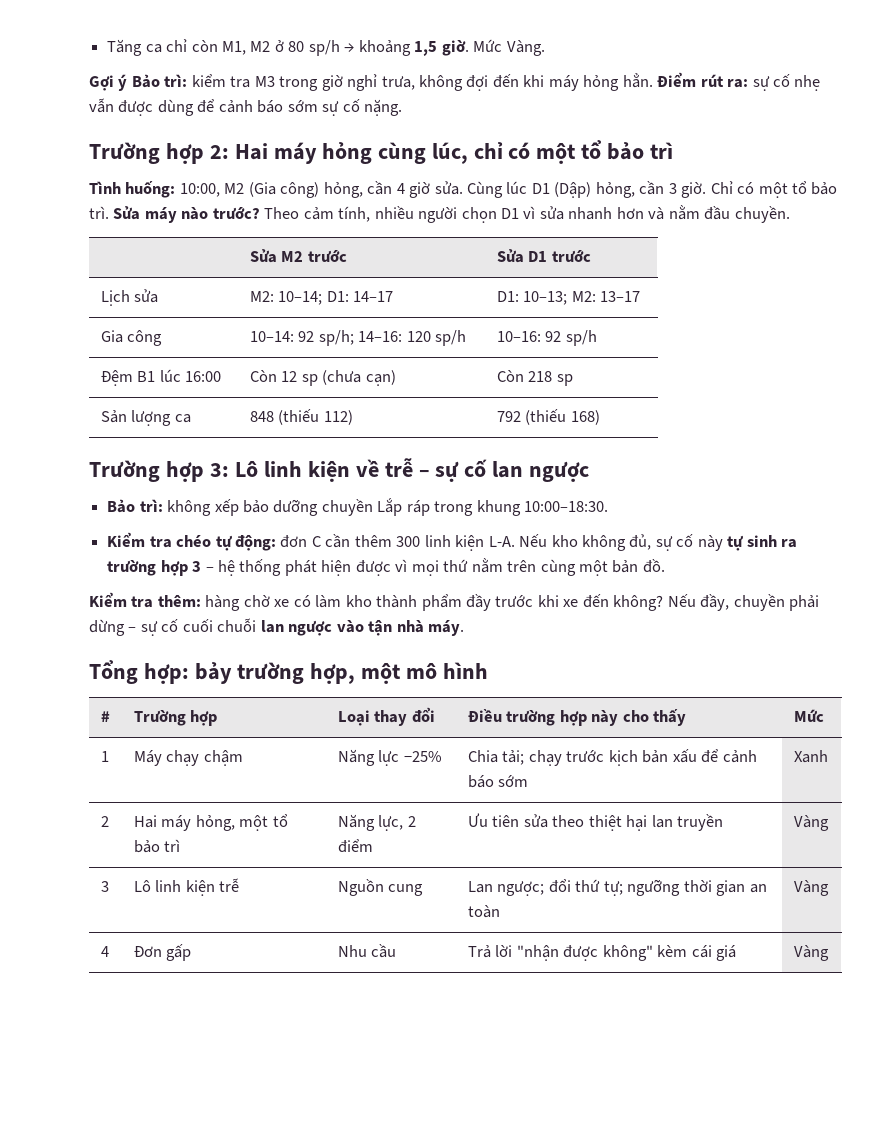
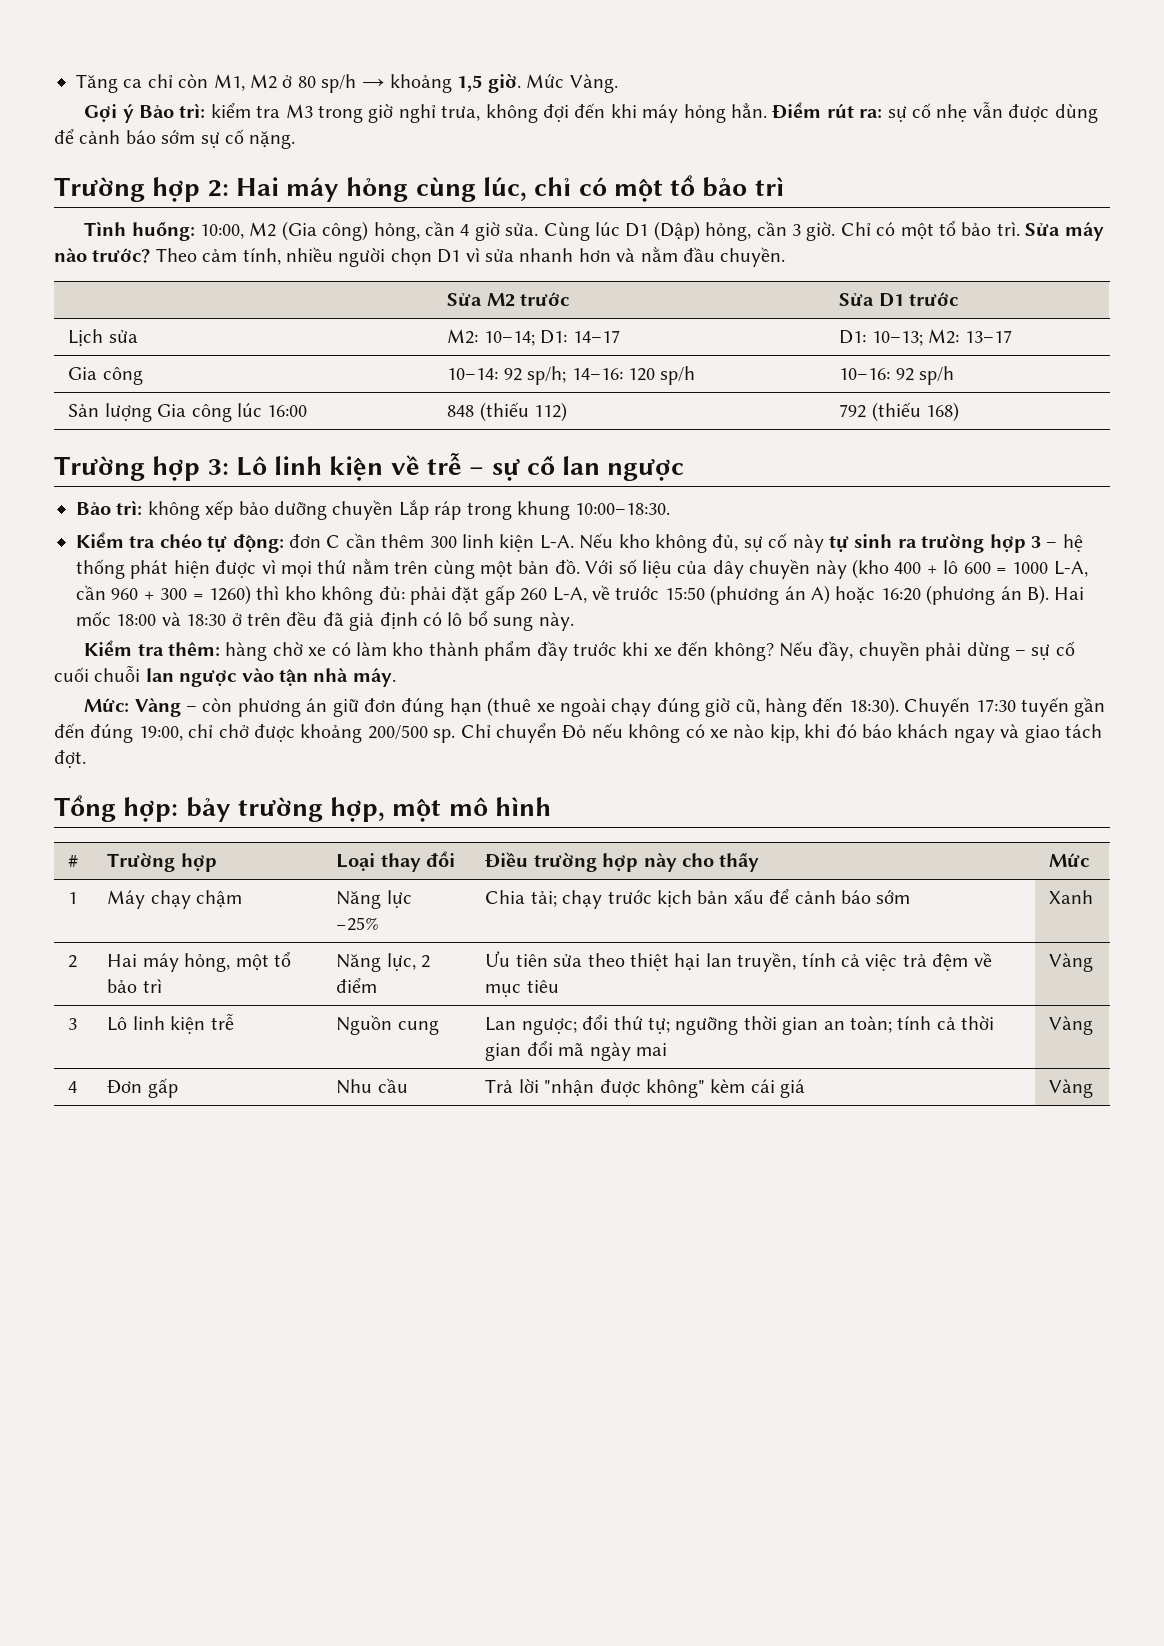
[100,369,222,386] [249,370,396,386] [496,370,573,386] [100,410,191,426] Đệm B1 lúc 16:00 | Còn 12 sp (chưa cạn) | Còn 218 sp // Sản lượng ca -> [68,403,308,422] Sản lượng Gia công lúc 16:00
(665, 565) none -> [585,559,1088,579] [76,585,1085,605] [76,611,574,631] Với số liệu của dây chuyền này (kho 400 + lô 600 = 1000 L-A, cần 960 + 300 = 1260) thì kho không đủ: phải đặt gấp 260 L-A, về trước 15:50 (phương án A) hoặc 16:20 (phương án B). Hai mốc 18:00 và 18:30 ở trên đều đã giả định có lô bổ sung này.
(465, 628) none -> [84,697,1106,717] [54,723,1102,743] [54,750,86,768] // Mức: Vàng – còn phương án giữ đơn đúng hạn (thuê xe ngoài chạy đúng giờ cũ, hàng đến 18:30). Chuyến 17:30 tuyến gần đến đúng 19:00, chỉ chở được khoảng 200/500 sp. Chỉ chuyển Đỏ nếu không có xe nào kịp, khi đó báo khách ngay và giao tách đợt.
[677,814,724,831] truyền -> [737,952,992,972] [485,980,559,997] truyền, tính cả việc trả đệm về mục tiêu
[467,905,500,918] toàn -> [850,1016,995,1033] [485,1041,668,1061] toàn; tính cả thời gian đổi mã ngày mai

